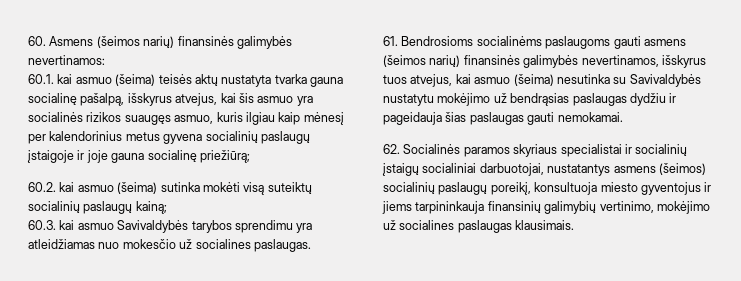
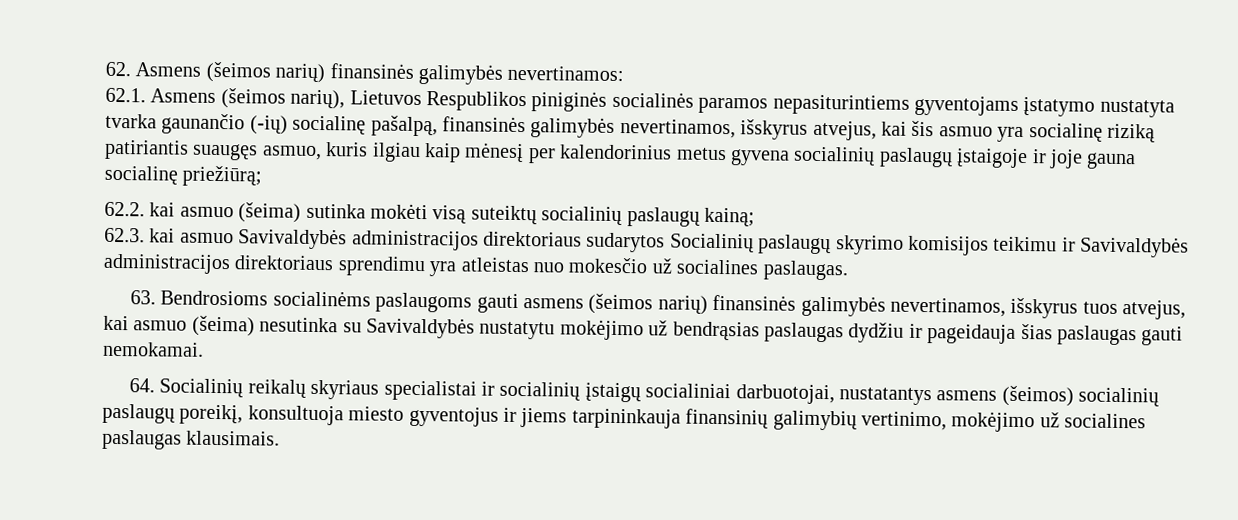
[28,36,46,46] 60. -> [105,61,131,77] 62.
[28,74,343,87] [28,93,125,106] 60.1. kai asmuo (šeima) teisės aktų nustatyta tvarka gauna socialinę pašalpą, -> [105,87,1175,118] [105,113,736,139] 62.1. Asmens (šeimos narių), Lietuvos Respublikos piniginės socialinės paramos nepasiturintiems gyventojams įstatymo nustatyta tvarka gaunančio (-ių) socialinę pašalpą, finansinės galimybės nevertinamos,
[28,112,122,122] socialinės rizikos -> [1028,123,1156,143] [104,139,189,160] socialinę riziką patiriantis
[28,182,56,192] 60.2. -> [104,201,145,217] 62.2.
[28,220,56,230] 60.3. -> [104,227,145,243] 62.3.
[191,220,232,233] tarybos -> [351,230,1190,258] [103,253,335,275] administracijos direktoriaus sudarytos Socialinių paslaugų skyrimo komisijos teikimu ir Savivaldybės administracijos direktoriaus
[28,239,95,249] atleidžiamas -> [460,257,530,273] atleistas
[383,36,398,46] 61. -> [129,290,156,305] 63.
[383,144,510,157] 62. Socialinės paramos -> [128,378,307,398] 64. Socialinių reikalų

